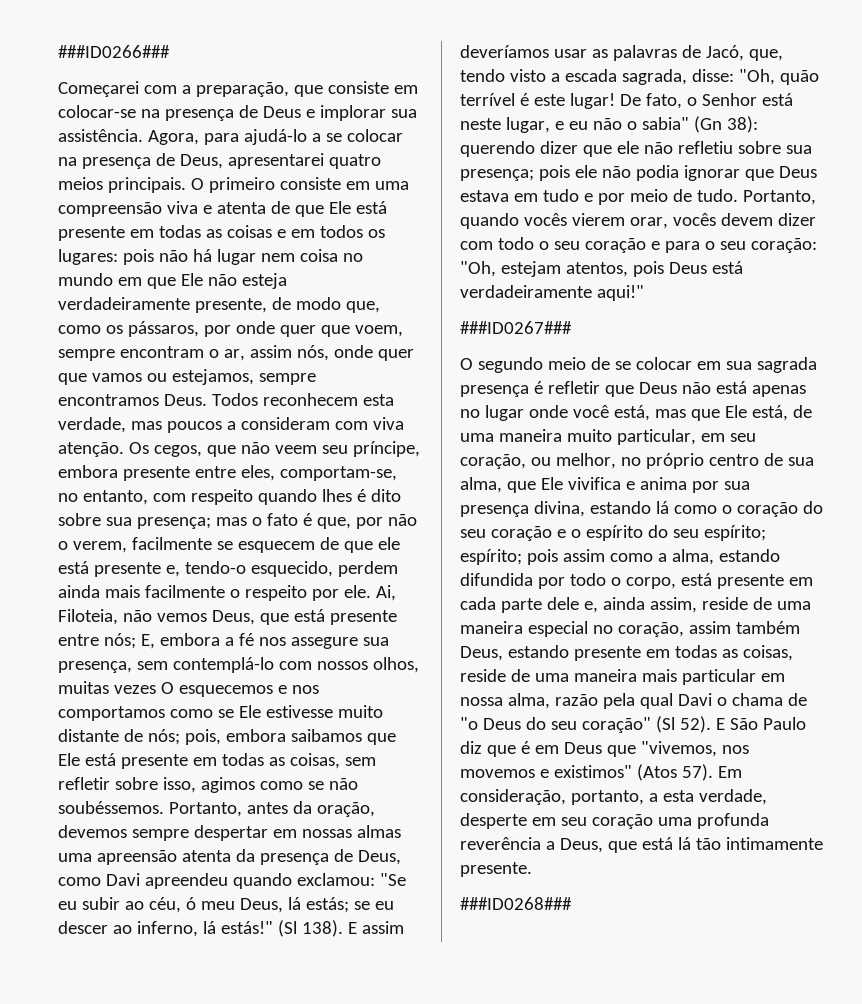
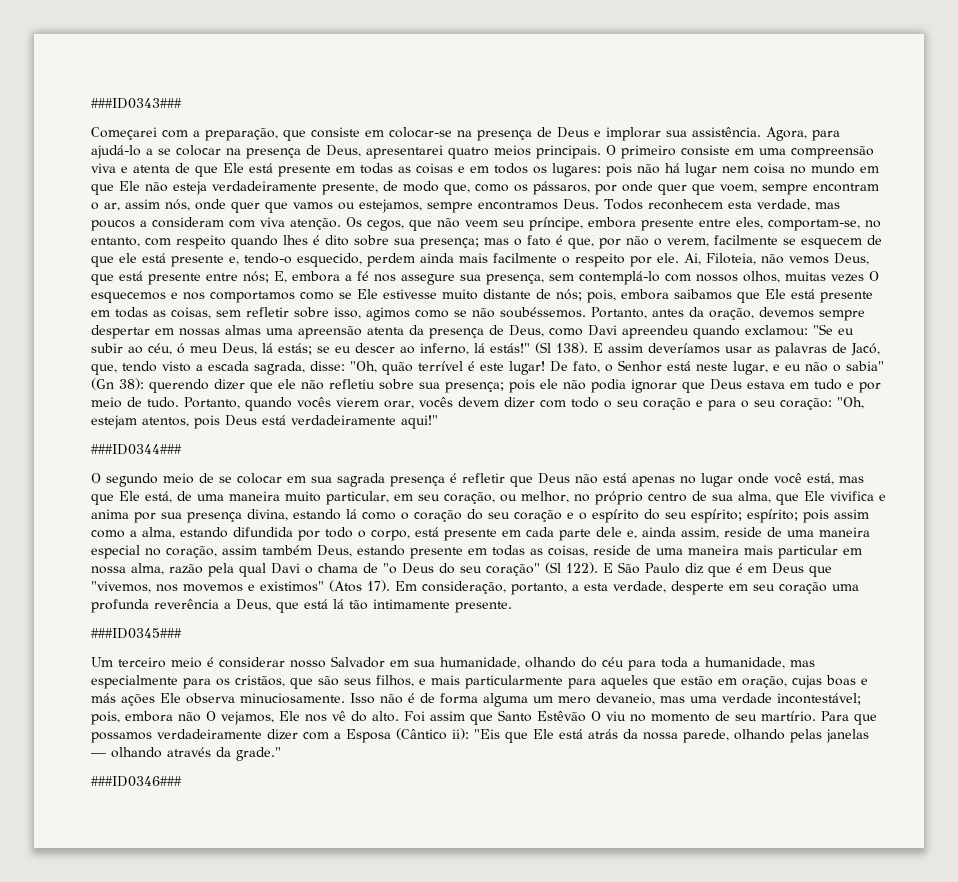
[58,45,170,58] ###ID0266### -> [91,98,182,109] ###ID0343###
[460,321,572,334] ###ID0267### -> [91,444,182,455] ###ID0344###
[679,716,711,733] 52). -> [566,562,598,574] 122).
[681,764,713,781] 57). -> [367,580,390,592] 17).
[460,897,572,910] ###ID0268### -> [91,628,182,639] [91,656,815,671] [91,675,868,689] [91,693,861,707] [91,710,877,725] [91,728,869,743] [91,747,281,761] [91,776,182,787] ###ID0345### // Um terceiro meio é considerar nosso Salvador em sua humanidade, olhando do céu para toda a humanidade, mas especialmente para os cristãos, que são seus filhos, e mais particularmente para aqueles que estão em oração, cujas boas e más ações Ele observa minuciosamente. Isso não é de forma alguma um mero devaneio, mas uma verdade incontestável; pois, embora não O vejamos, Ele nos vê do alto. Foi assim que Santo Estêvão O viu no momento de seu martírio. Para que possamos verdadeiramente dizer com a Esposa (Cântico ii): "Eis que Ele está atrás da nossa parede, olhando pelas janelas — olhando através da grade." // ###ID0346###

